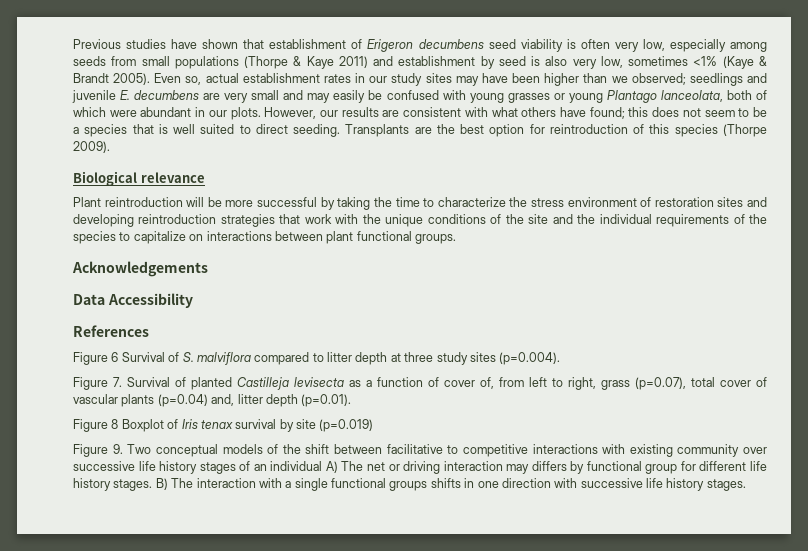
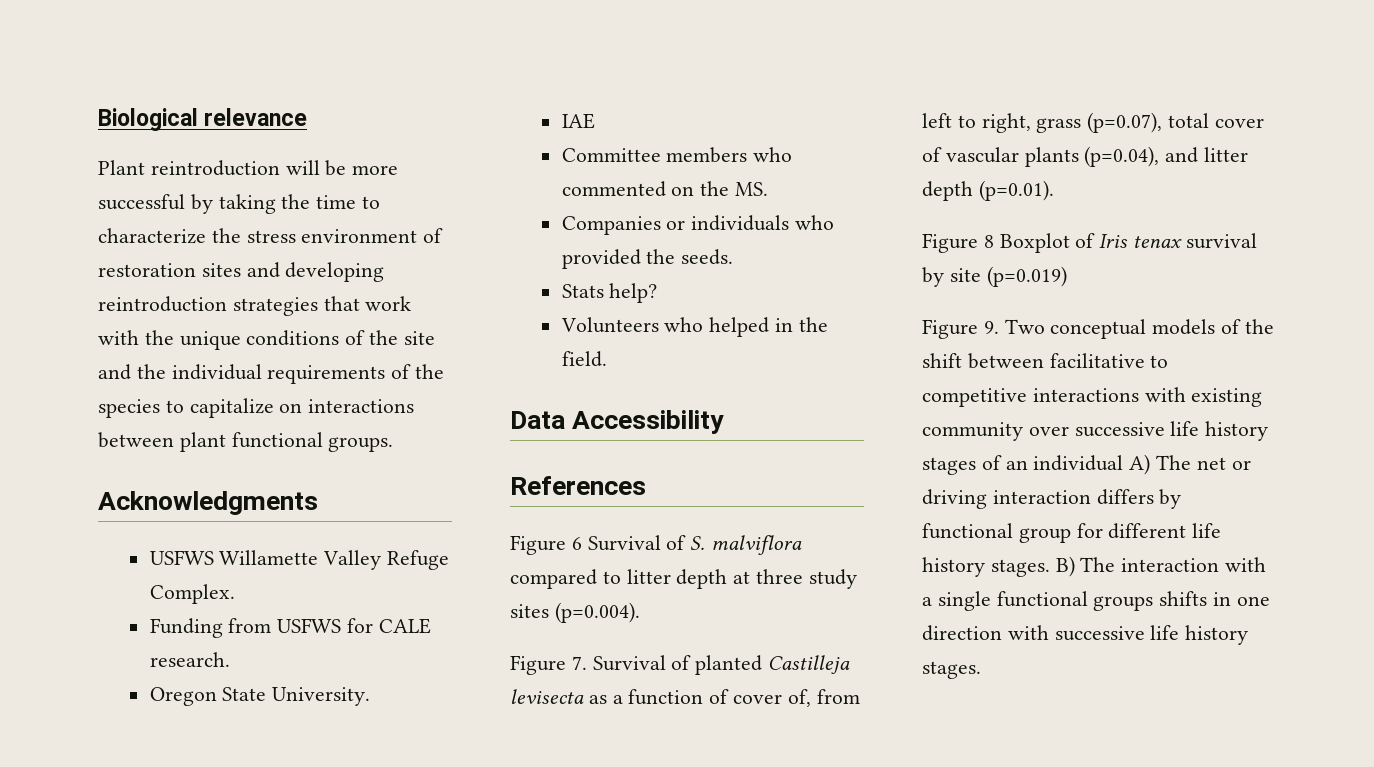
[73,39,767,52] [73,56,767,69] [73,73,767,86] [72,90,767,103] [73,107,767,120] [73,124,767,137] [73,141,110,153] Previous studies have shown that establishment of Erigeron decumbens seed viability is often very low, especially among seeds from small populations (Thorpe & Kaye 2011) and establishment by seed is also very low, sometimes <1% (Kaye & Brandt 2005). Even so, actual establishment rates in our study sites may have been higher than we observed; seedlings and juvenile E. decumbens are very small and may easily be confused with young grasses or young Plantago lanceolata, both of which were abundant in our plots. However, our results are consistent with what others have found; this does not seem to be a species that is well suited to direct seeding. Transplants are the best option for reintroduction of this species (Thorpe 2009). // -> (98, 119) none
[72,261,208,277] Acknowledgements -> [98,491,318,515] [149,550,450,570] [149,584,235,604] [149,618,431,638] [149,652,230,667] [149,687,371,706] [561,113,595,129] [561,147,793,163] [561,181,769,197] [561,215,835,235] [561,249,734,269] [561,283,658,303] [560,317,828,337] [561,351,607,367] Acknowledgments // USFWS Willamette Valley Refuge Complex. // Funding from USFWS for CALE research. // Oregon State University. // IAE // Committee members who commented on the MS. // Companies or individuals who provided the seeds. // Stats help? // Volunteers who helped in the field.
[157,394,235,407] (p=0.04) and, -> [1084,146,1199,167] (p=0.04), and
[506,464,530,474] may -> (1091, 497) none

